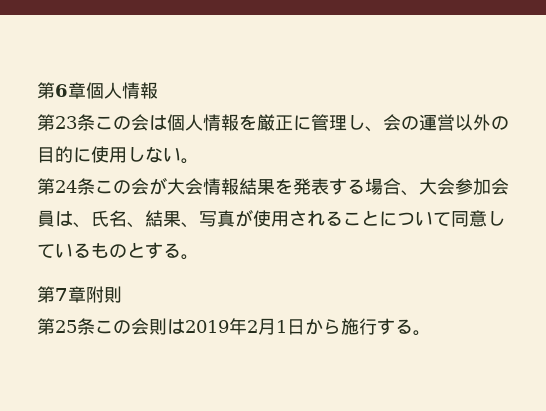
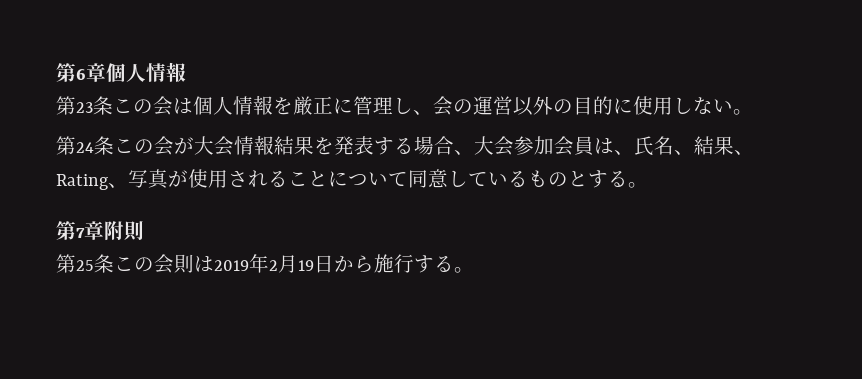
(199, 225) none -> [56,174,128,190] Rating、
[276,320,287,333] 1 -> [298,260,314,271] 19

